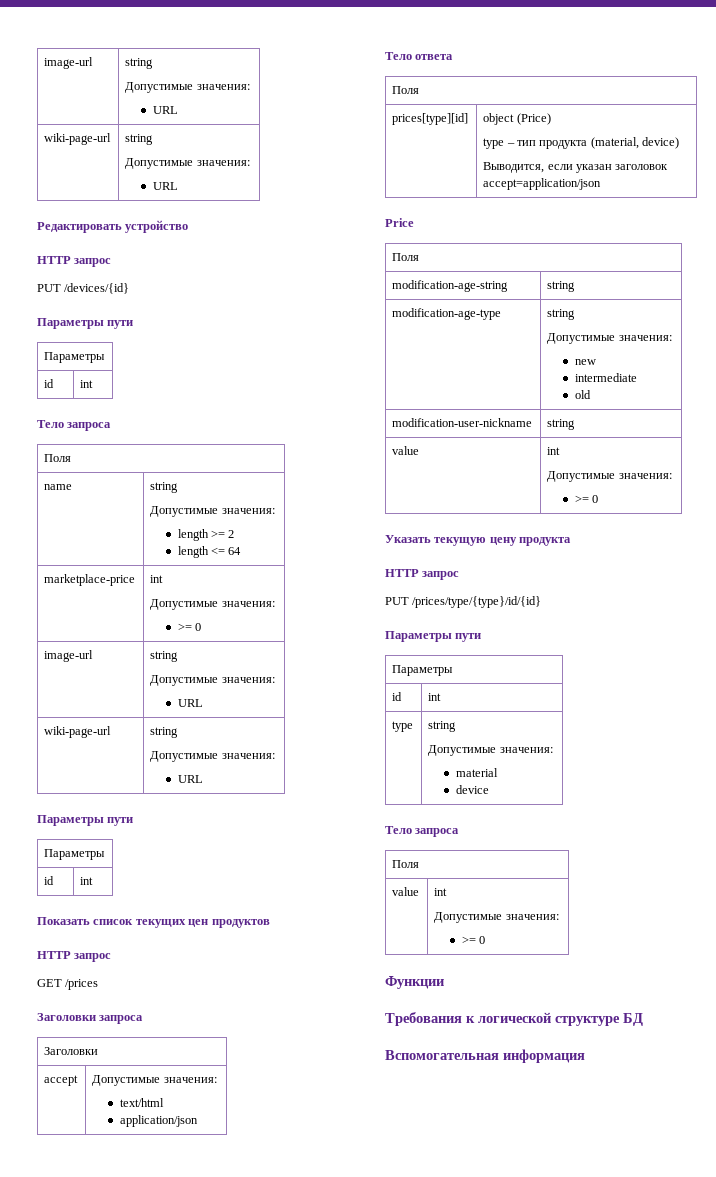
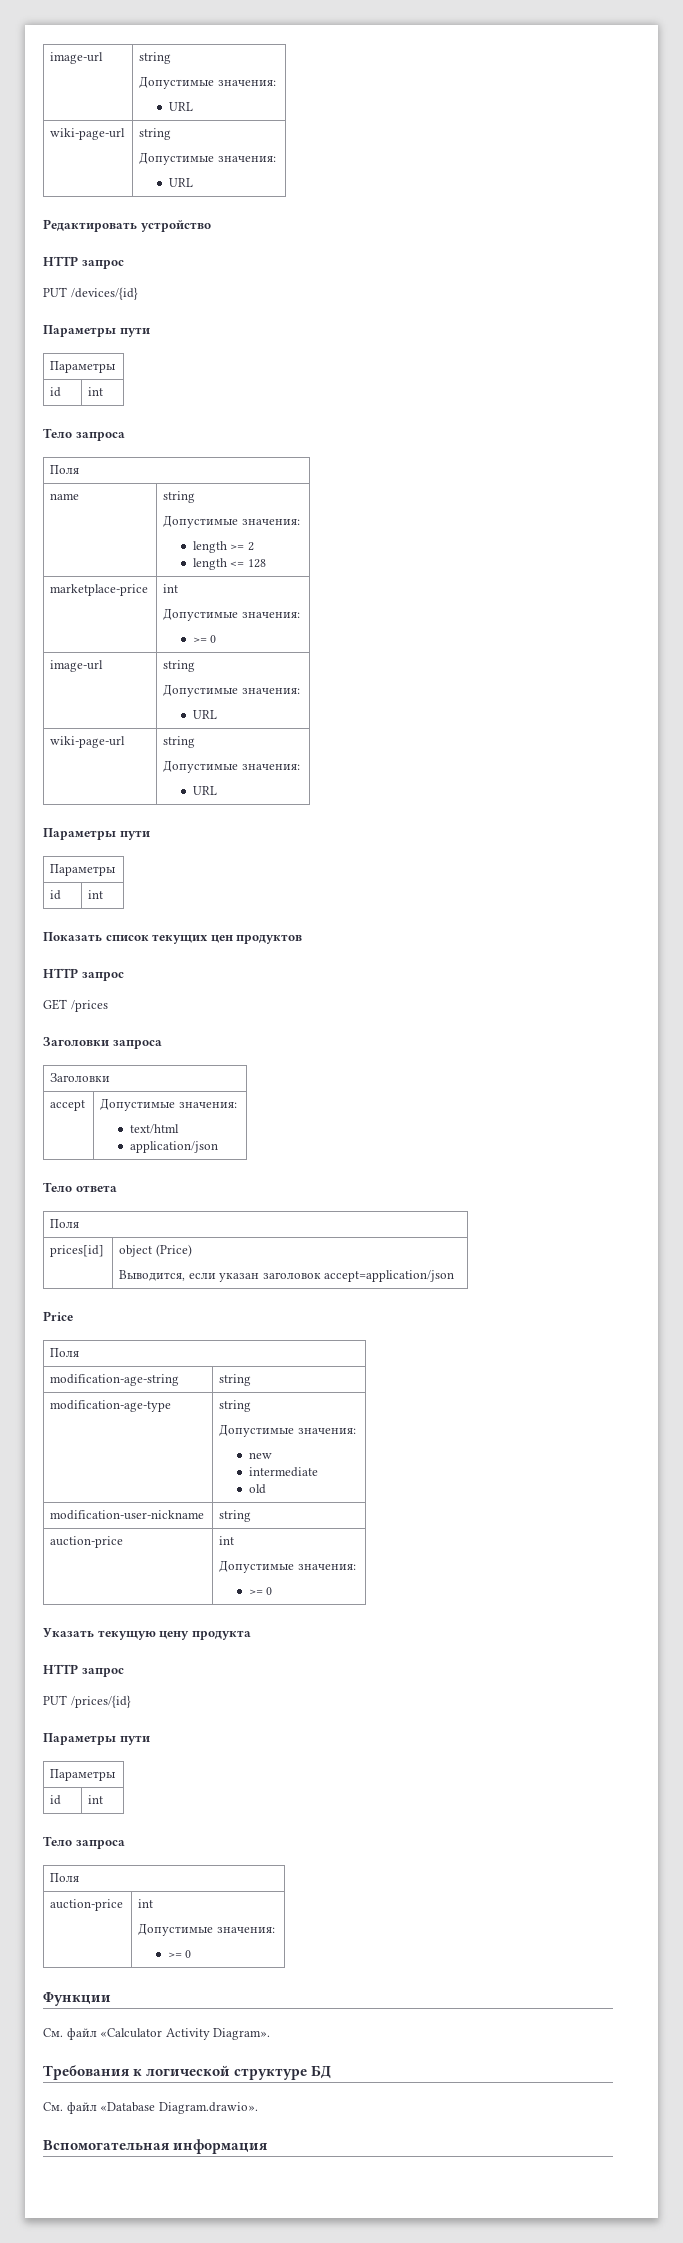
[228,547,242,555] 64 -> [247,559,266,568] 128
[392,113,469,125] prices[type][id] -> [50,1245,105,1257] prices[id]
[483,137,680,149] // type – тип продукта (material, device) -> (192, 1250) none
[392,446,420,455] value -> [50,1536,124,1548] auction-price
[412,596,542,608] [385,631,482,642] [392,665,454,676] [392,692,403,701] [428,693,442,701] [392,721,414,732] [428,721,457,732] [428,745,553,756] [455,768,498,777] [455,785,489,794] [385,826,460,837] [392,860,420,868] [392,887,420,896] /prices/type/{type}/id/{id} // Параметры пути // Параметры // id | int // type | string // Допустимые значения: // material // device // Тело запроса // Поля // value -> [70,1695,131,1708] [43,1733,150,1745] [50,1769,117,1781] [50,1795,62,1805] [88,1795,104,1804] [43,1836,125,1849] [50,1873,80,1882] [50,1899,124,1911] /prices/{id} // Параметры пути // Параметры // id | int // Тело запроса // Поля // auction-price
(444, 982) none -> [43,2028,271,2040] // См. файл «Calculator Activity Diagram».
(643, 1019) none -> [43,2102,258,2114] // См. файл «Database Diagram.drawio».

